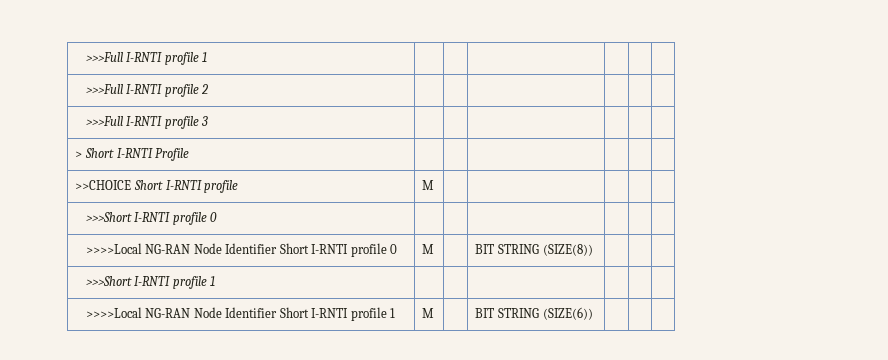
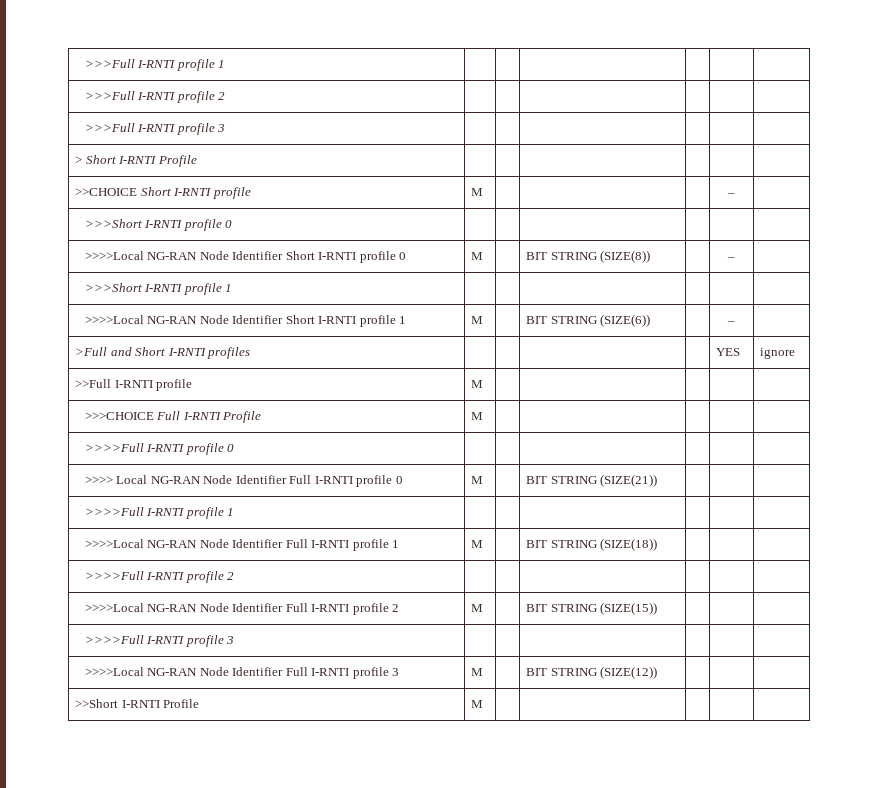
(435, 185) none -> [727,193,735,196] –
(593, 250) none -> [727,257,735,260] –
(593, 313) none -> [727,321,735,324] [75,347,251,359] [716,348,741,356] [760,348,796,359] [75,379,193,391] [471,380,484,388] [84,411,262,423] [471,412,484,420] [84,443,235,455] [84,475,403,487] [471,476,484,484] [526,474,658,487] [84,507,235,519] [84,539,400,551] [471,540,484,548] [526,538,658,551] [84,571,235,583] [84,603,400,615] [471,604,484,612] [526,602,658,615] [84,635,235,647] [84,667,400,679] [471,668,484,676] [526,666,658,679] [75,699,200,708] [471,700,484,708] | – | // >Full and Short I-RNTI profiles | | | | | YES | ignore // >>Full I-RNTI profile | M | | | | | // >>>CHOICE Full I-RNTI Profile | M | | | | | // >>>>Full I-RNTI profile 0 | | | | | | // >>>> Local NG-RAN Node Identifier Full I-RNTI profile 0 | M | | BIT STRING (SIZE(21)) | | | // >>>>Full I-RNTI profile 1 | | | | | | // >>>>Local NG-RAN Node Identifier Full I-RNTI profile 1 | M | | BIT STRING (SIZE(18)) | | | // >>>>Full I-RNTI profile 2 | | | | | | // >>>>Local NG-RAN Node Identifier Full I-RNTI profile 2 | M | | BIT STRING (SIZE(15)) | | | // >>>>Full I-RNTI profile 3 | | | | | | // >>>>Local NG-RAN Node Identifier Full I-RNTI profile 3 | M | | BIT STRING (SIZE(12)) | | | // >>Short I-RNTI Profile | M | | |

